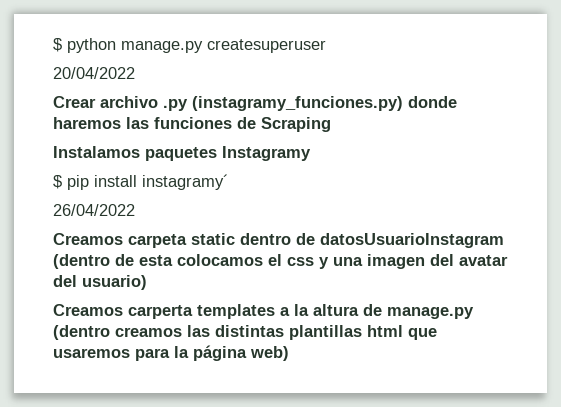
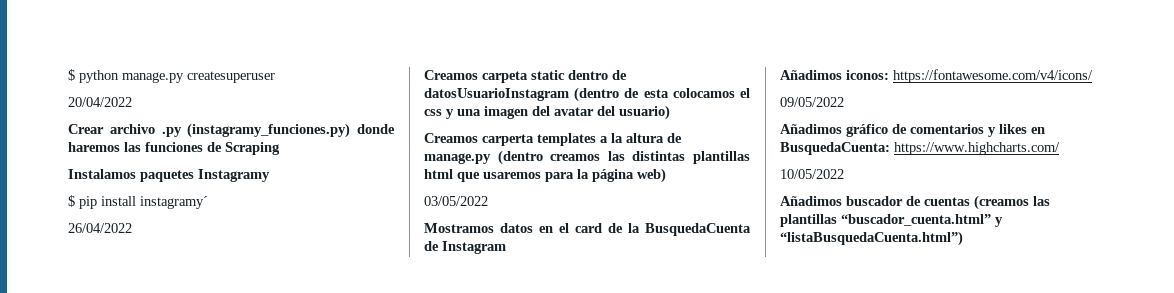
(289, 353) none -> [424,196,488,206] [424,223,751,236] [424,241,506,254] [780,69,1093,83] [780,97,844,107] [780,124,1045,137] [780,142,1060,155] [780,169,844,179] [780,195,1050,210] [780,214,1003,227] [780,231,963,246] // 03/05/2022 // Mostramos datos en el card de la BusquedaCuenta de Instagram // Añadimos iconos: https://fontawesome.com/v4/icons/ // 09/05/2022 // Añadimos gráfico de comentarios y likes en BusquedaCuenta: https://www.highcharts.com/ // 10/05/2022 // Añadimos buscador de cuentas (creamos las plantillas “buscador_cuenta.html” y “listaBusquedaCuenta.html”)

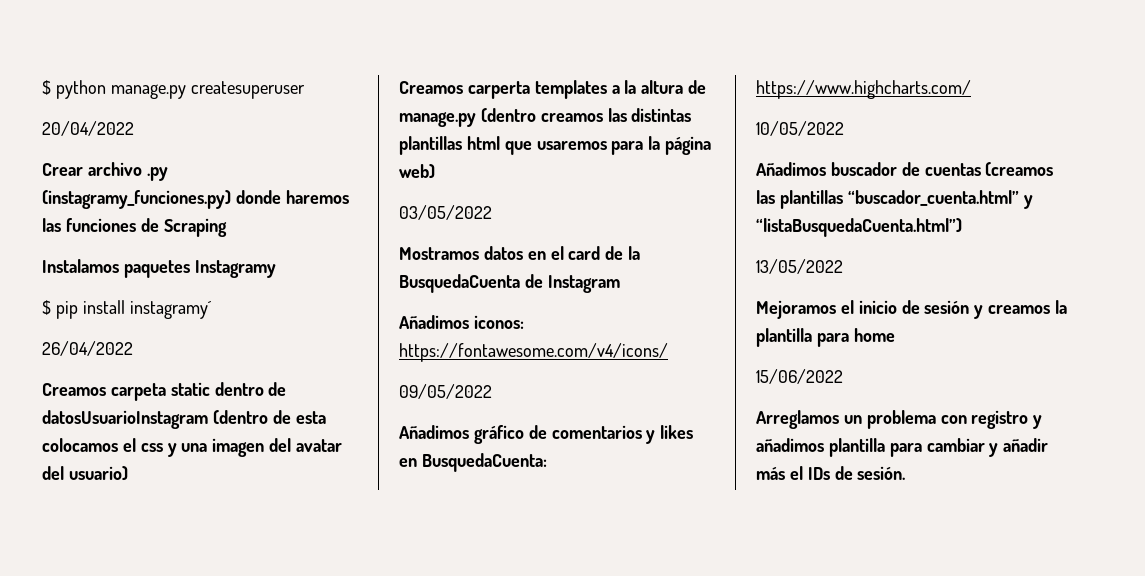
(963, 238) none -> [756,259,843,274] [756,300,1068,319] [756,328,895,347] [756,369,843,384] [756,410,1043,429] [756,438,1049,457] [756,466,906,480] // 13/05/2022 // Mejoramos el inicio de sesión y creamos la plantilla para home // 15/06/2022 // Arreglamos un problema con registro y añadimos plantilla para cambiar y añadir más el IDs de sesión.

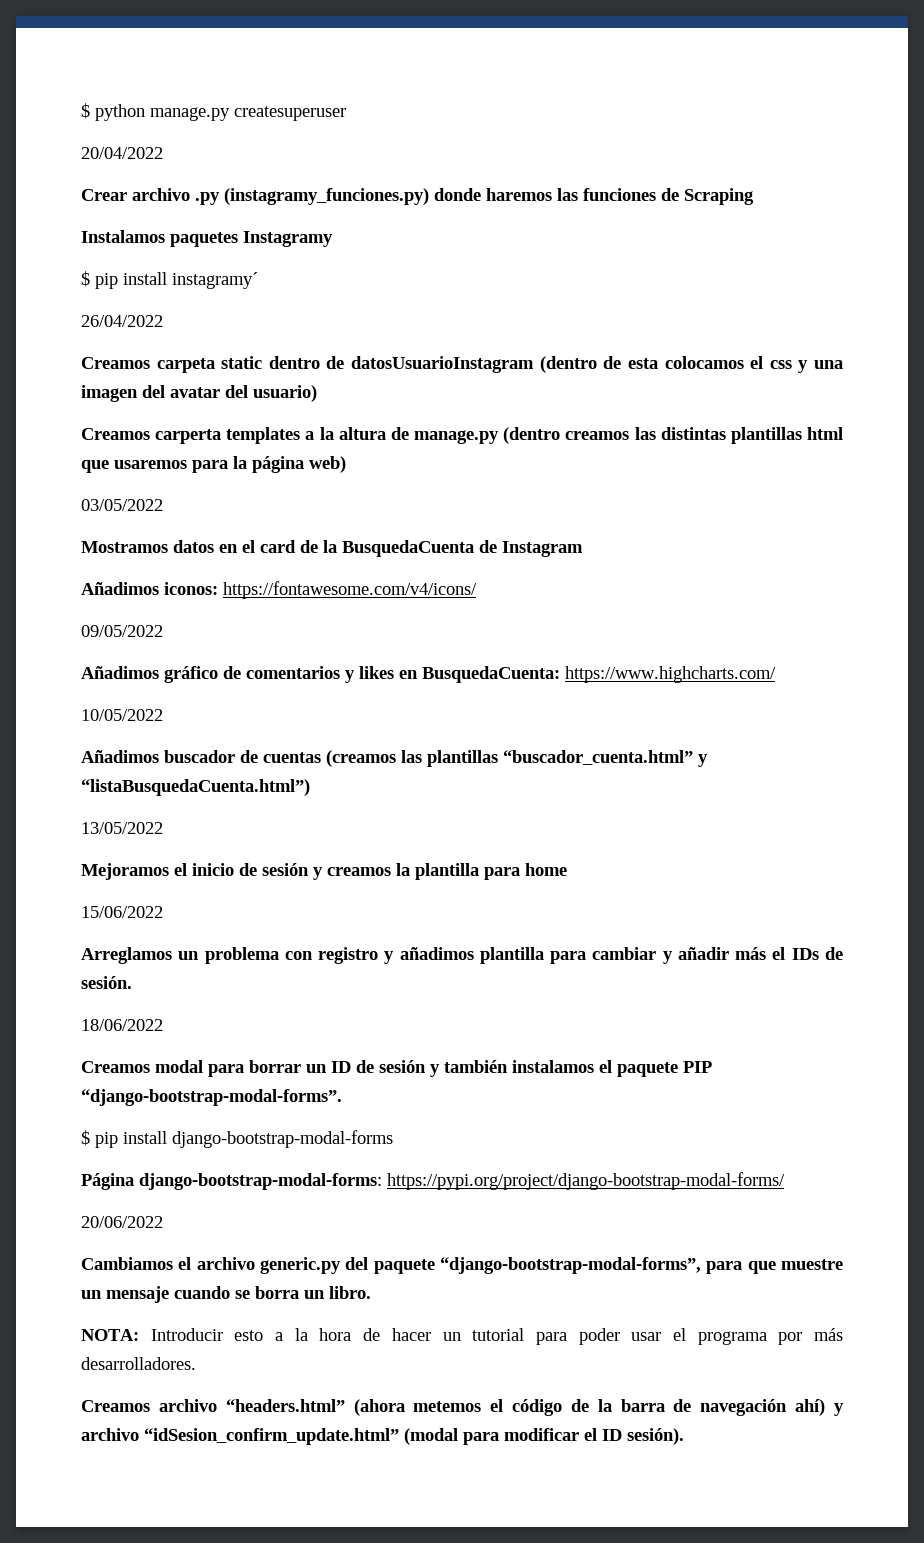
(906, 473) none -> [81,1019,163,1031] [81,1060,712,1077] [81,1089,342,1106] [81,1130,393,1148] [81,1172,785,1190] [81,1216,163,1228] [81,1257,844,1274] [81,1286,371,1303] [81,1328,843,1345] [81,1357,196,1370] [81,1399,844,1416] [81,1428,684,1445] // 18/06/2022 // Creamos modal para borrar un ID de sesión y también instalamos el paquete PIP “django-bootstrap-modal-forms”. // $ pip install django-bootstrap-modal-forms // Página django-bootstrap-modal-forms: https://pypi.org/project/django-bootstrap-modal-forms/ // 20/06/2022 // Cambiamos el archivo generic.py del paquete “django-bootstrap-modal-forms”, para que muestre un mensaje cuando se borra un libro. // NOTA: Introducir esto a la hora de hacer un tutorial para poder usar el programa por más desarrolladores. // Creamos archivo “headers.html” (ahora metemos el código de la barra de navegación ahí) y archivo “idSesion_confirm_update.html” (modal para modificar el ID sesión).

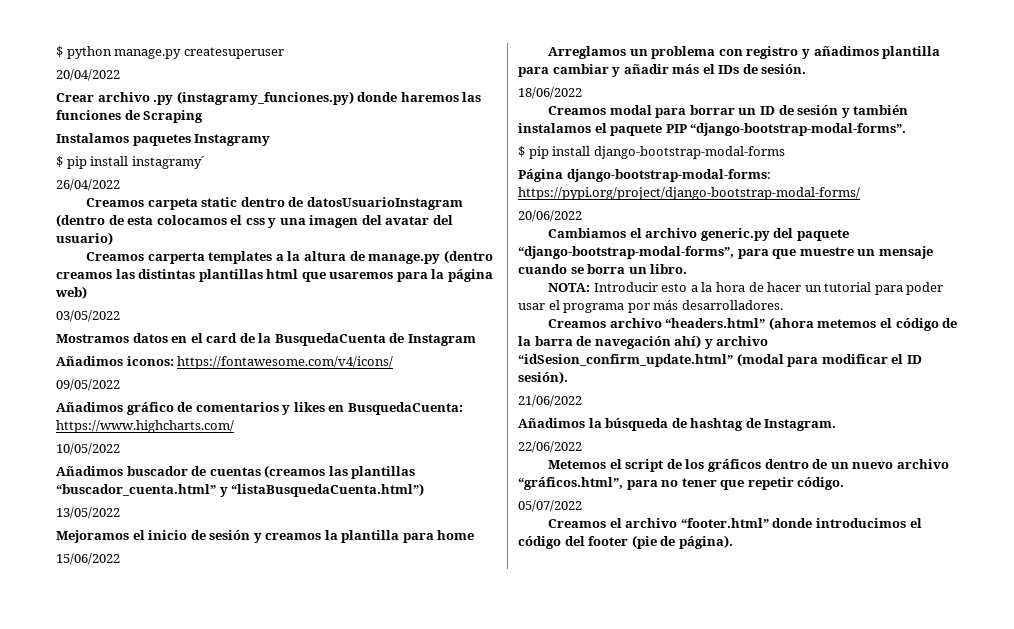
(684, 1436) none -> [518,395,582,407] [518,418,837,431] [518,441,582,453] [548,459,949,472] [518,477,845,490] [518,500,582,512] [548,518,922,528] [518,535,733,549] // 21/06/2022 // Añadimos la búsqueda de hashtag de Instagram. // 22/06/2022 // Metemos el script de los gráficos dentro de un nuevo archivo “gráficos.html”, para no tener que repetir código. // 05/07/2022 // Creamos el archivo “footer.html” donde introducimos el código del footer (pie de página).

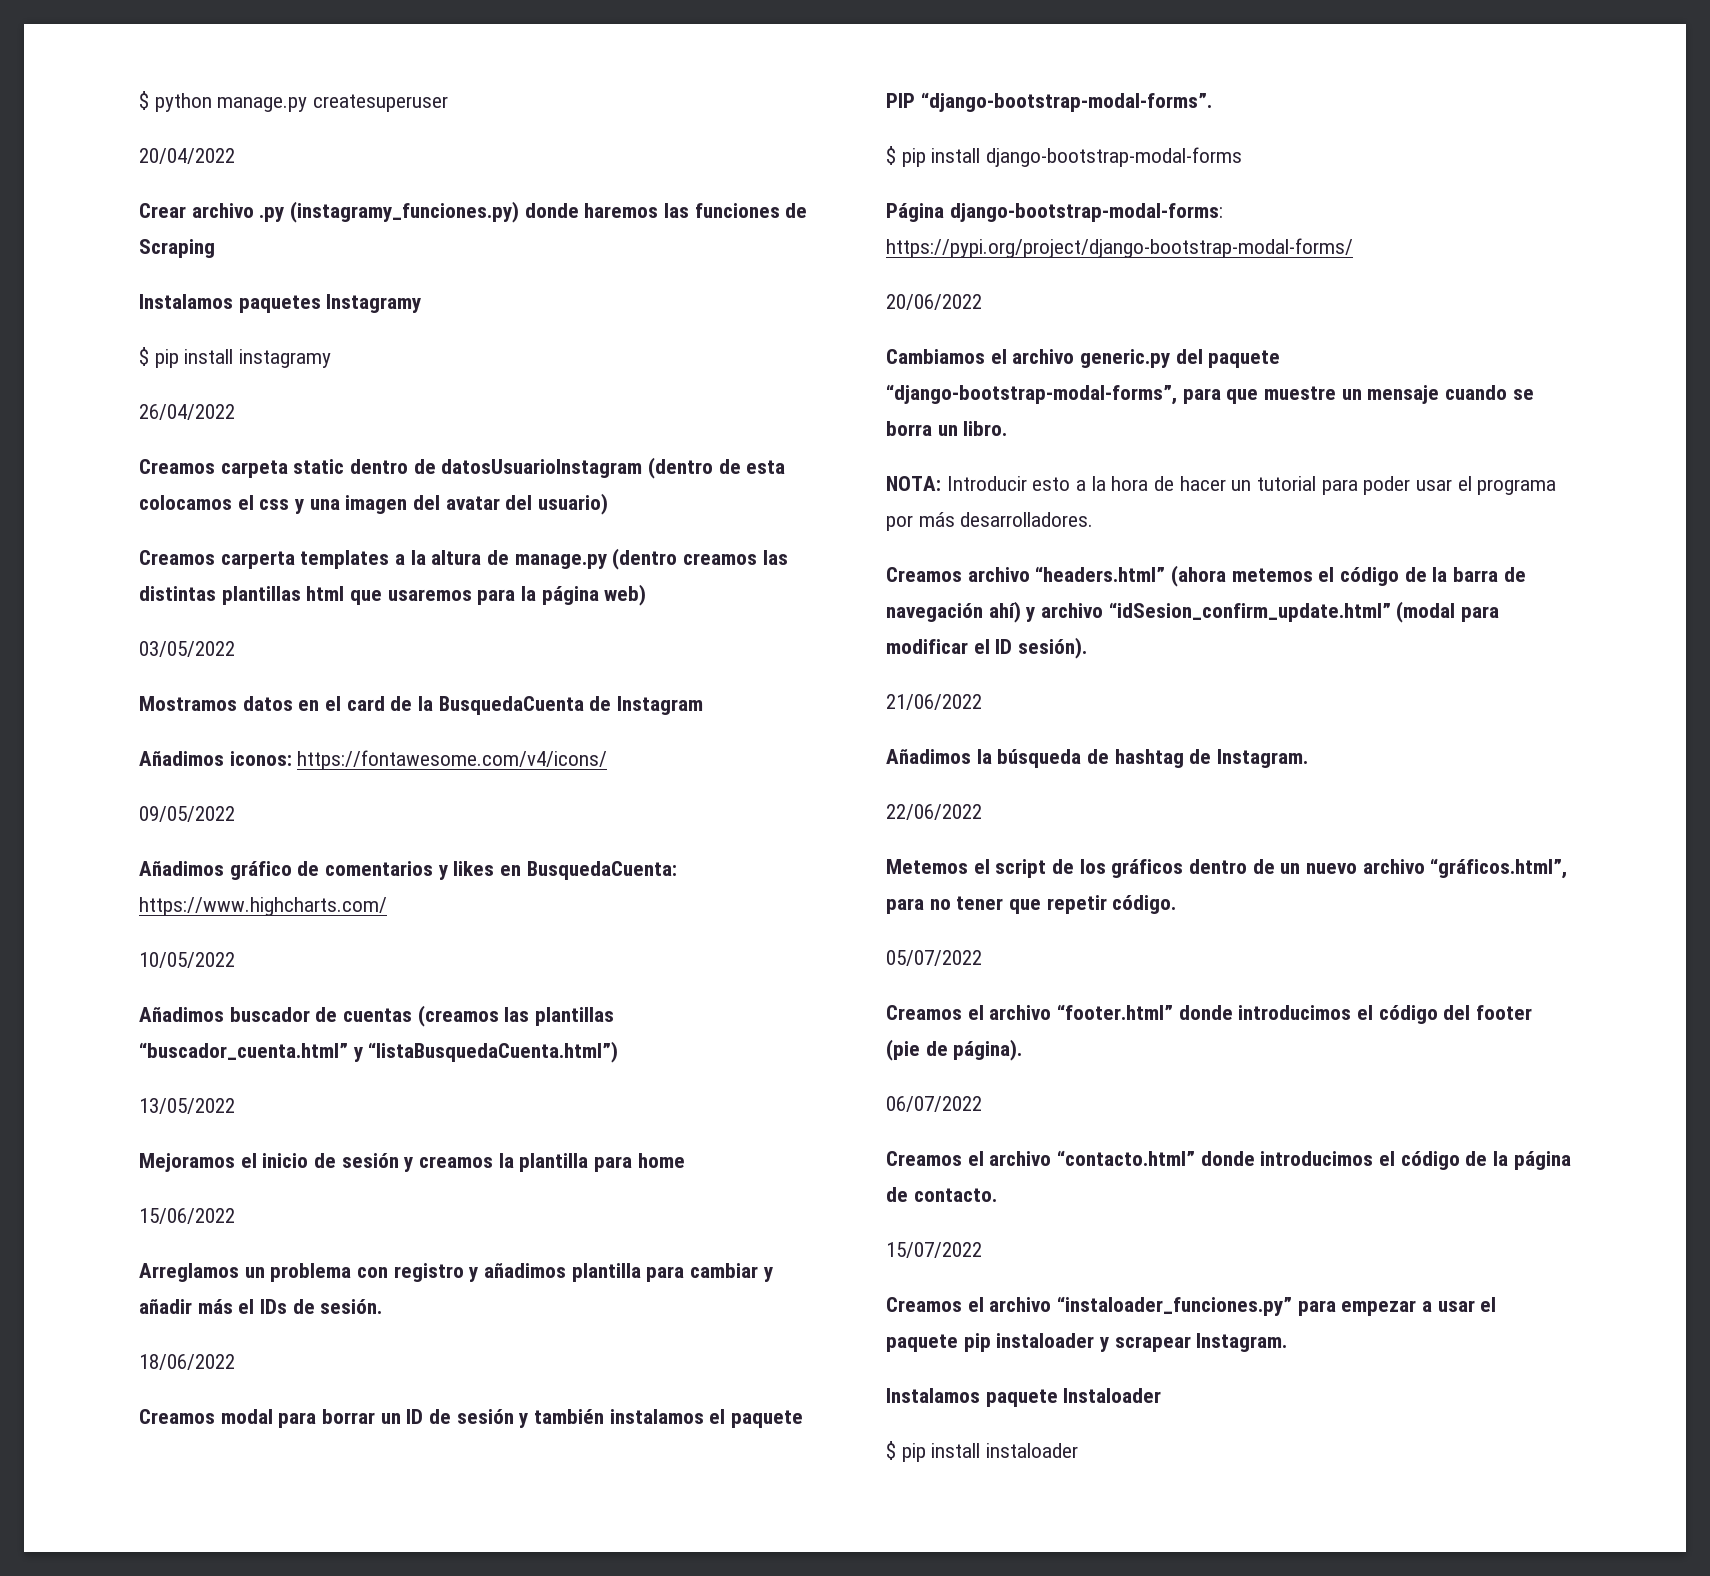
[131,156,205,169] instagramy´ -> [239,349,332,368] instagramy
(733, 542) none -> [886,1096,982,1112] [886,1150,1571,1170] [886,1187,997,1202] [886,1242,982,1258] [886,1296,1497,1316] [886,1333,1288,1352] [886,1388,1162,1407] [886,1441,1079,1462] // 06/07/2022 // Creamos el archivo “contacto.html” donde introducimos el código de la página de contacto. // 15/07/2022 // Creamos el archivo “instaloader_funciones.py” para empezar a usar el paquete pip instaloader y scrapear Instagram. // Instalamos paquete Instaloader // $ pip install instaloader

